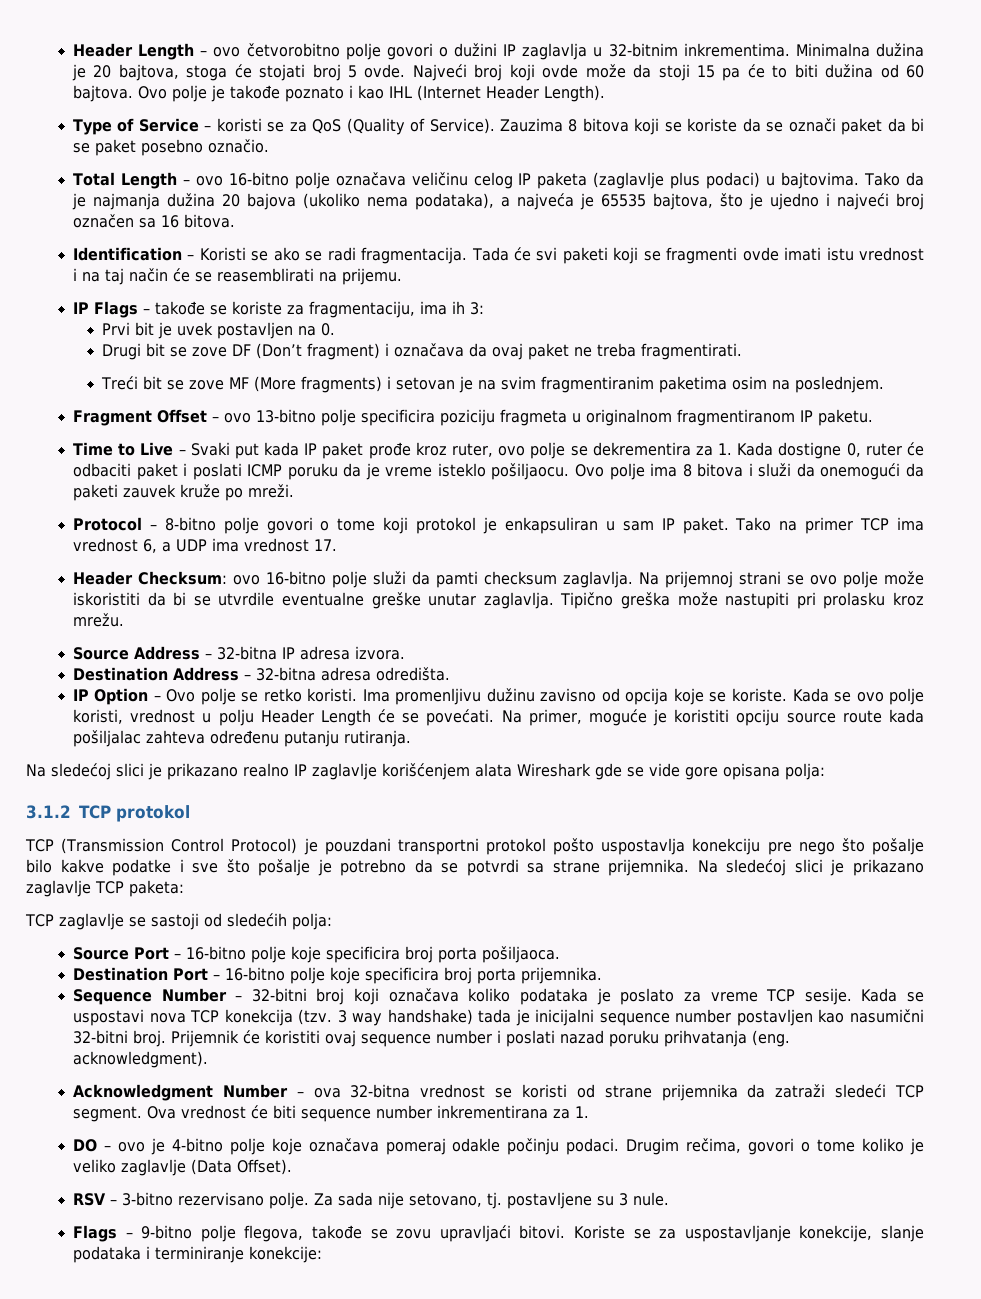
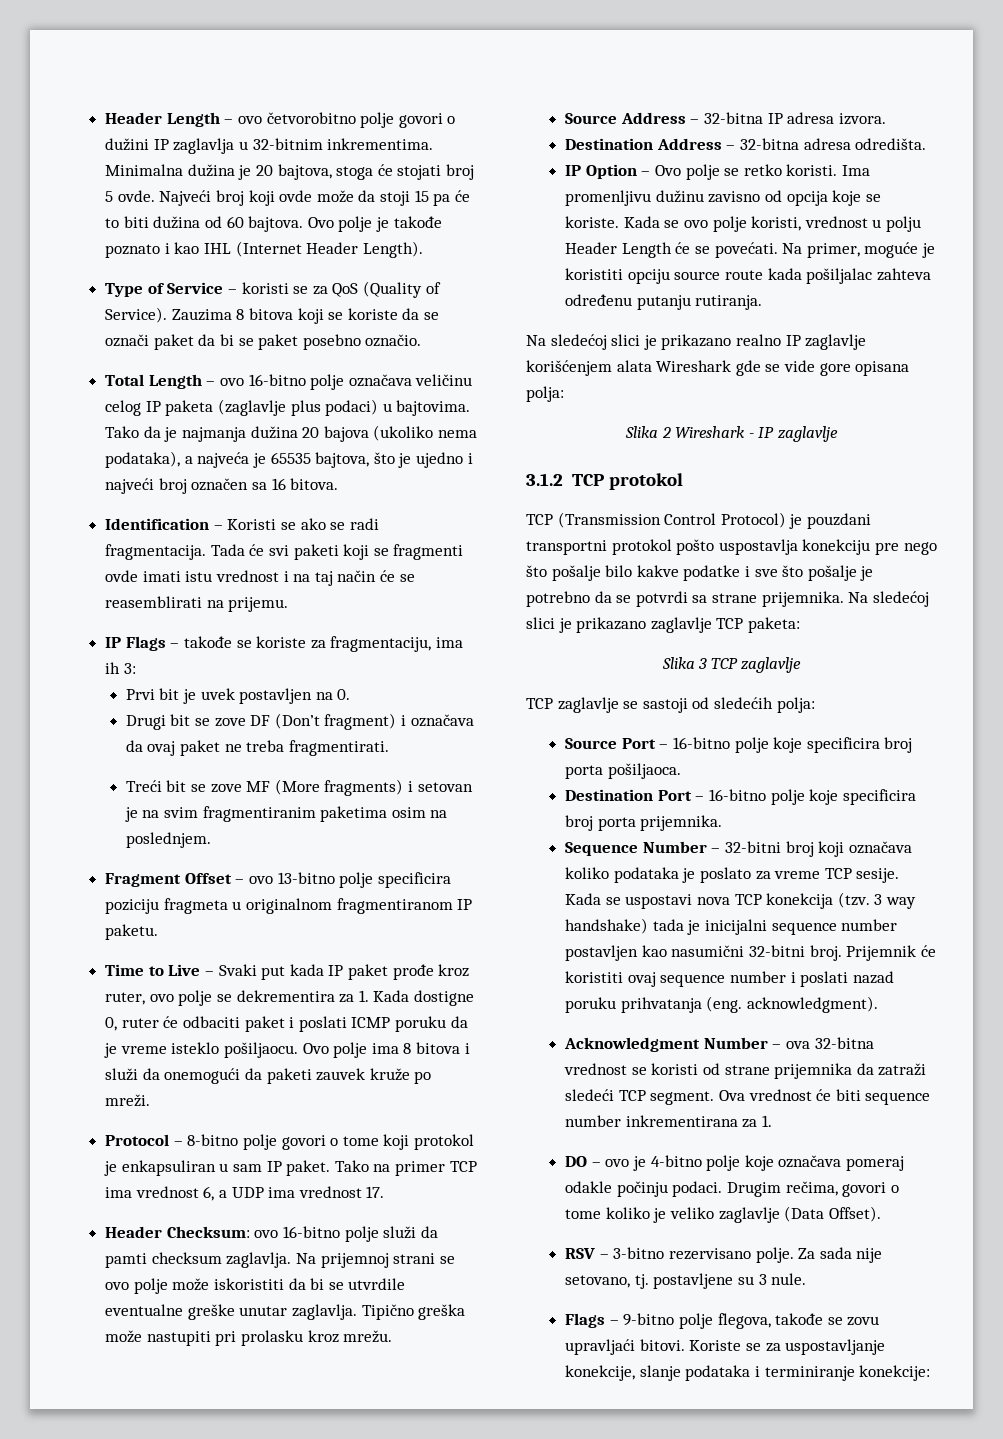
(825, 771) none -> [625,426,838,442] // Slika 2 Wireshark - IP zaglavlje
(184, 888) none -> [661,657,802,673] // Slika 3 TCP zaglavlje

